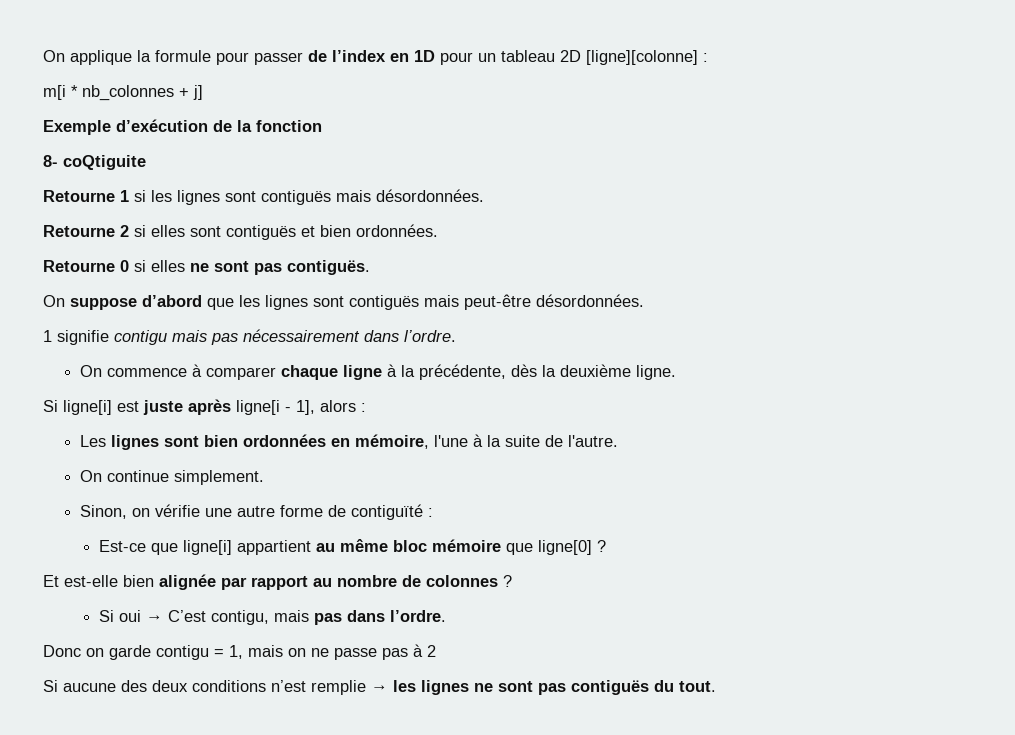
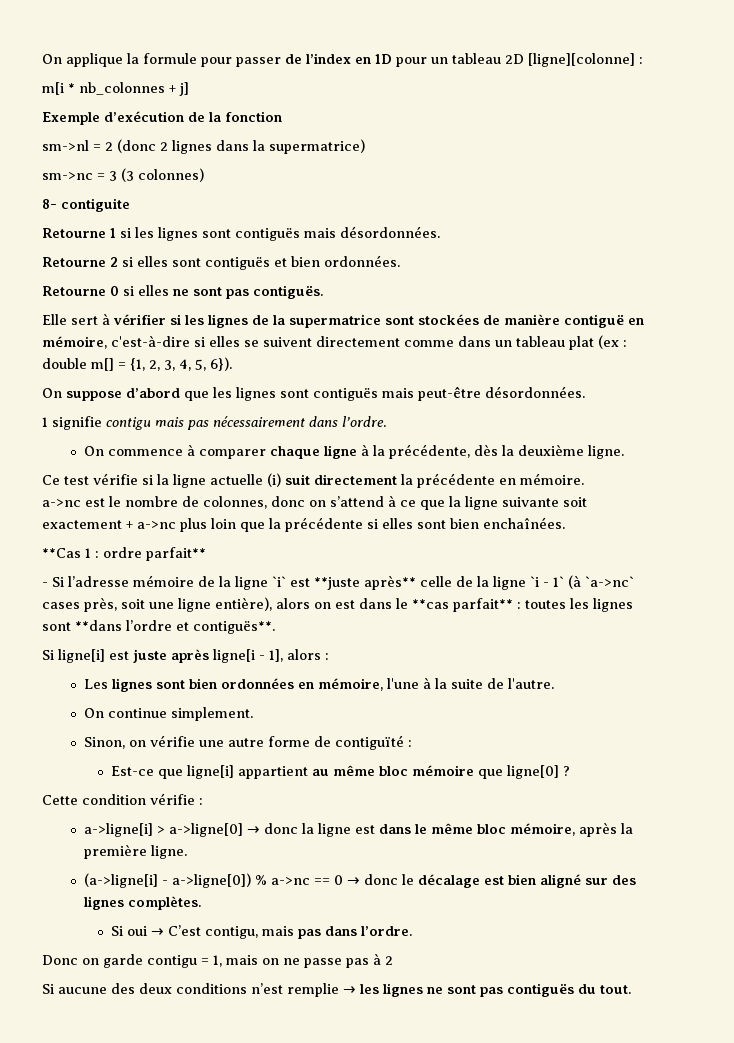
(322, 126) none -> [42,139,365,154] [42,168,204,182] // sm->nl = 2 (donc 2 lignes dans la supermatrice) // sm->nc = 3 (3 colonnes)
[63,155,146,170] coQtiguite -> [61,198,130,212] contiguite
(370, 267) none -> [42,313,644,328] [42,335,627,350] [42,357,232,371] // Elle sert à vérifier si les lignes de la supermatrice sont stockées de manière contiguë en mémoire, c'est-à-dire si elles se suivent directement comme dans un tableau plat (ex : double m[] = {1, 2, 3, 4, 5, 6}).
(677, 372) none -> [42,473,584,488] [42,495,587,510] [42,517,565,532] [42,547,206,561] [42,575,634,590] [42,597,633,612] [42,620,275,634] // Ce test vérifie si la ligne actuelle (i) suit directement la précédente en mémoire. // a->nc est le nombre de colonnes, donc on s’attend à ce que la ligne suivante soit exactement + a->nc plus loin que la précédente si elles sont bien enchaînées. // **Cas 1 : ordre parfait** // - Si l’adresse mémoire de la ligne `i` est **juste après** celle de la ligne `i - 1` (à `a->nc` cases près, soit une ligne entière), alors on est dans le **cas parfait** : toutes les lignes sont **dans l’ordre et contiguës**.
[43,574,512,590] Et est-elle bien alignée par rapport au nombre de colonnes ? -> [42,793,203,805] [84,822,634,837] [84,844,188,859] [84,873,637,888] [84,896,202,910] Cette condition vérifie : // a->ligne[i] > a->ligne[0] → donc la ligne est dans le même bloc mémoire, après la première ligne. // (a->ligne[i] - a->ligne[0]) % a->nc == 0 → donc le décalage est bien aligné sur des lignes complètes.

